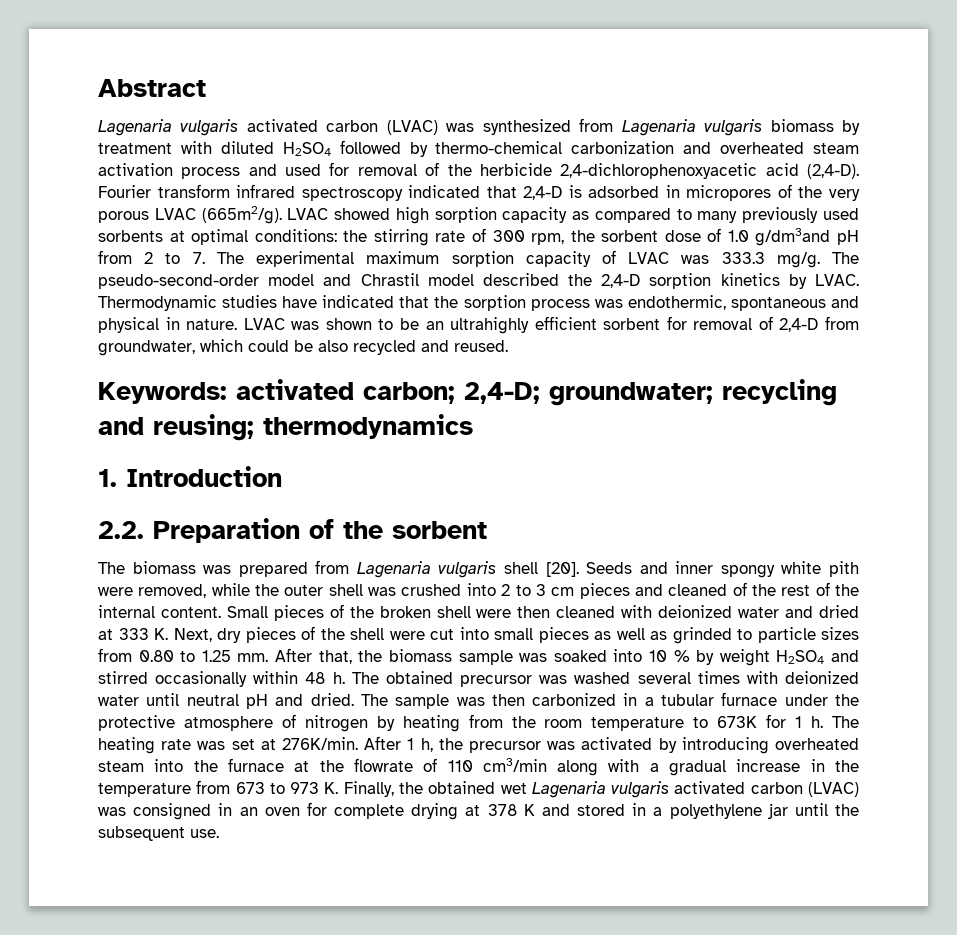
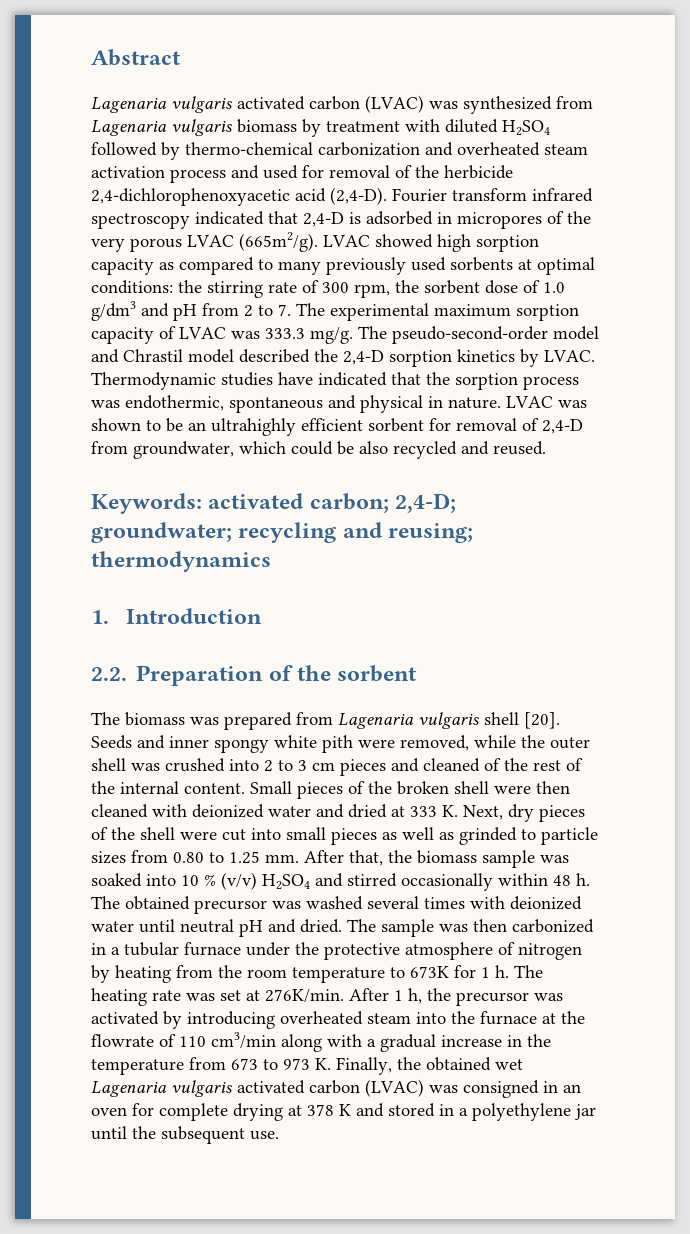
[755,228,831,246] g/dm3and -> [91,301,169,321] g/dm3 and
[696,649,770,666] by weight -> [221,872,257,890] (v/v)

